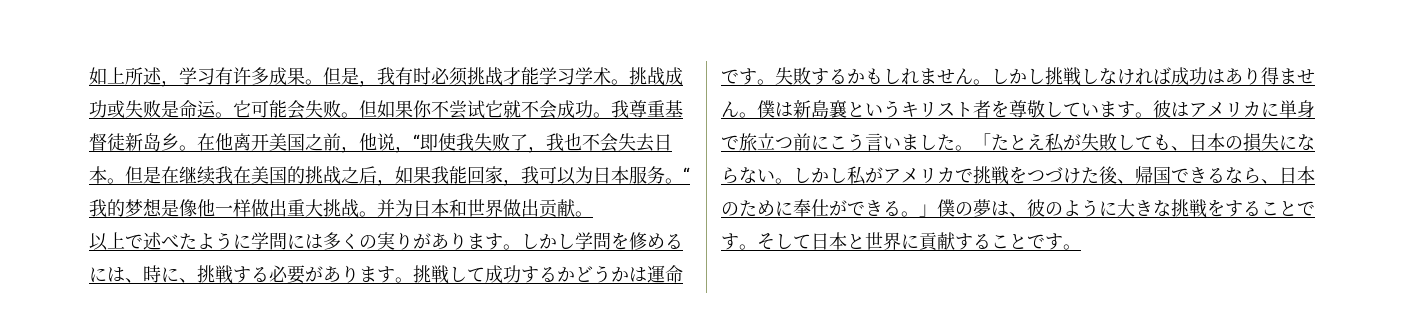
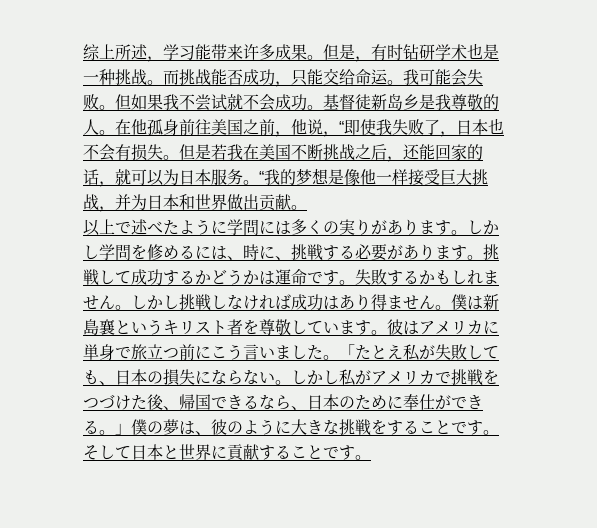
[89,67,107,85] 如 -> [83,44,100,60] 综
[215,67,233,85] 有 -> [195,44,243,60] 能带来
[377,67,683,86] [89,100,251,118] 我有时必须挑战才能学习学术。挑战成功或失败是命运。它 -> [371,43,499,60] [83,68,419,87] 有时钻研学术也是一种挑战。而挑战能否成功，只能交给命运。我
[413,100,503,119] 你不尝试它 -> [163,94,227,111] 我不尝试
[611,100,665,118] 我尊重 -> (323, 107) none
[179,133,269,151] 。在他离开 -> [419,94,499,111] [83,119,211,135] 是我尊敬的人。在他孤身前往
[546,133,672,152] [89,166,215,185] 我也不会失去日本。但是在继续 -> [456,118,504,135] [83,144,227,161] 日本也不会有损失。但是若
[287,166,305,184] 的 -> [291,144,323,160] 不断
[395,166,539,186] 如果我能回家，我 -> [403,144,483,161] [83,169,131,187] 还能回家的话，就
[251,199,377,218] 做出重大挑战。 -> [408,169,488,186] [83,194,115,212] 接受巨大挑战，

